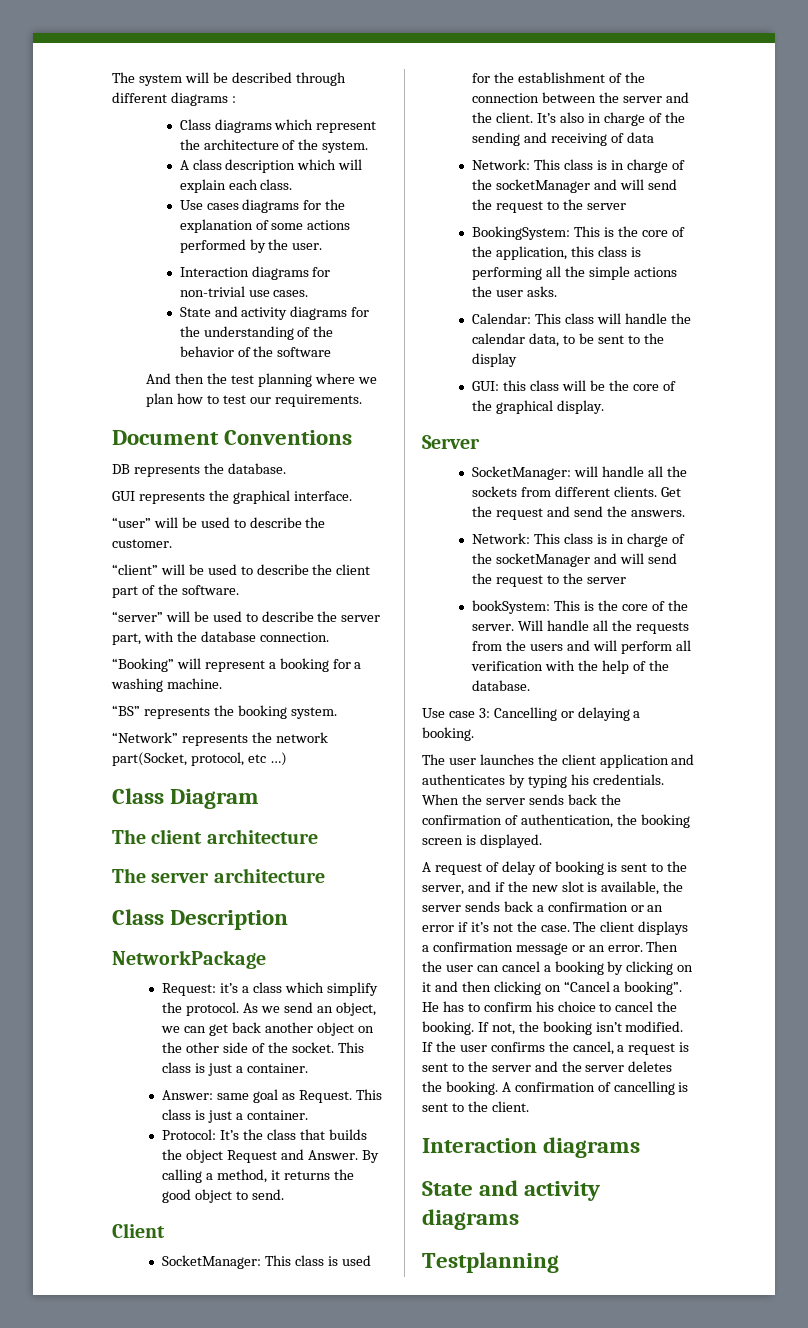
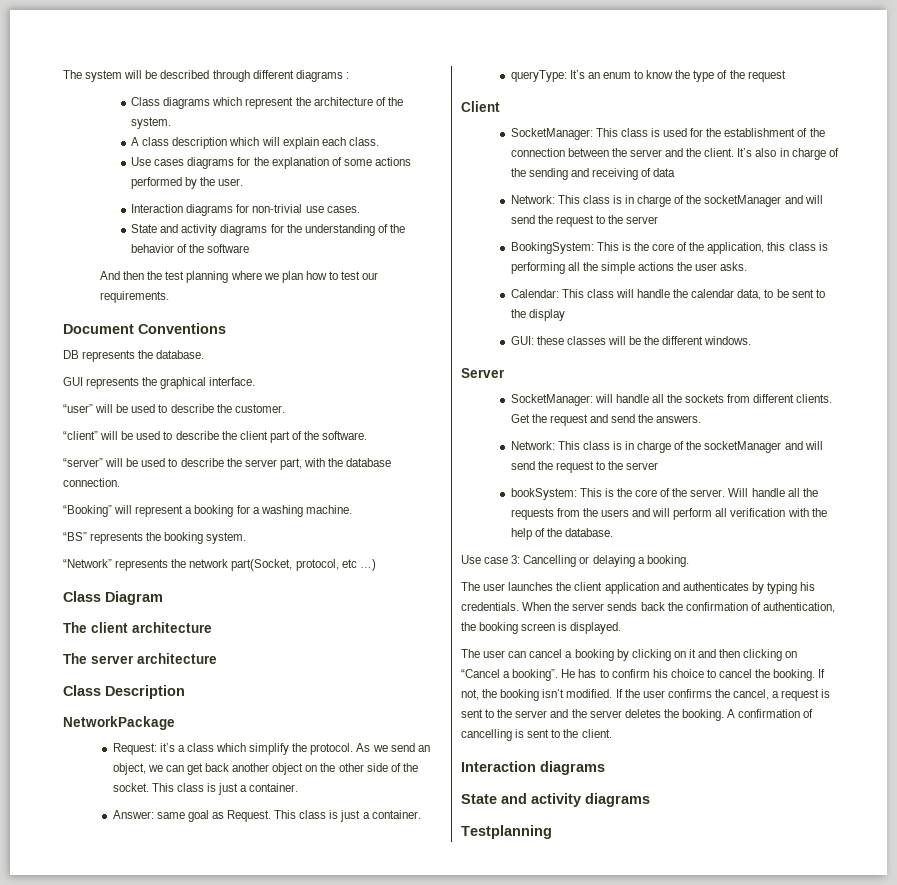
[162,1129,367,1140] [162,1149,379,1163] [162,1169,354,1183] [162,1189,285,1203] Protocol: It’s the class that builds the object Request and Answer. By calling a method, it returns the good object to send. -> [510,70,786,82] queryType: It’s an enum to know the type of the request
[503,380,560,391] this class -> [536,336,606,345] these classes
[632,381,676,391] [472,400,605,414] core of the graphical display. -> [662,336,752,345] different windows.
[422,861,688,875] [422,881,684,895] [422,901,664,912] [422,921,689,935] [422,941,679,955] [422,961,442,972] A request of delay of booking is sent to the server, and if the new slot is available, the server sends back a confirmation or an error if it’s not the case. The client displays a confirmation message or an error. Then the -> [461,649,480,658] The

